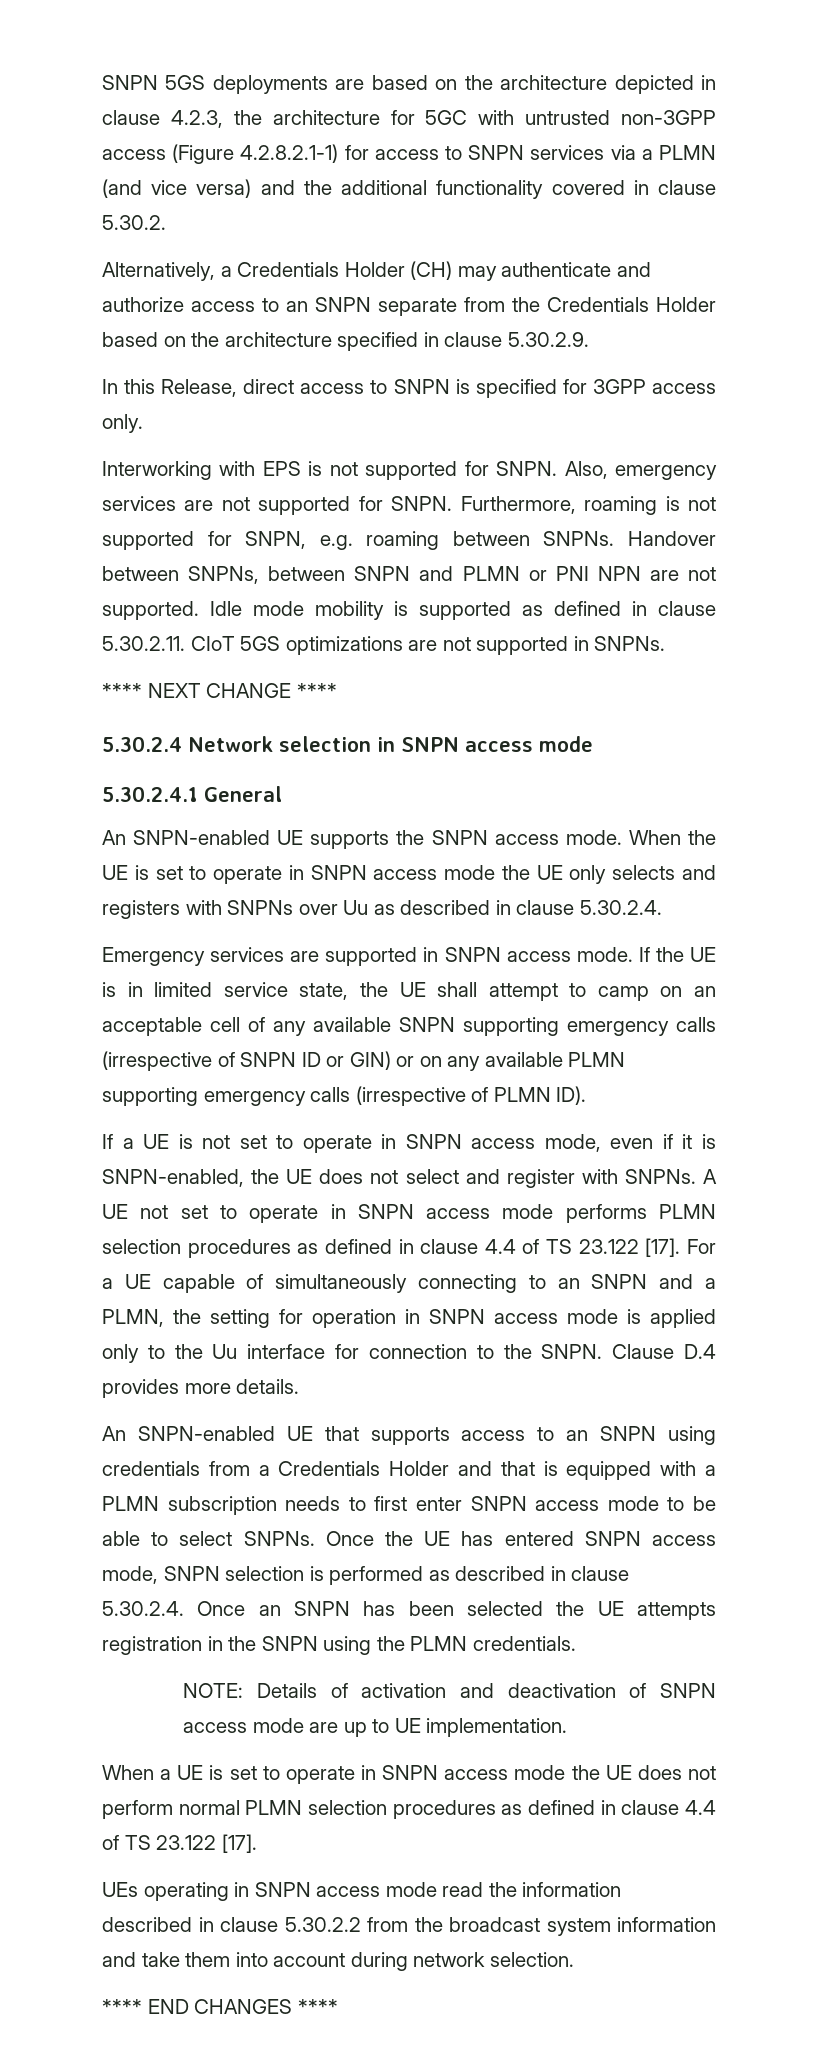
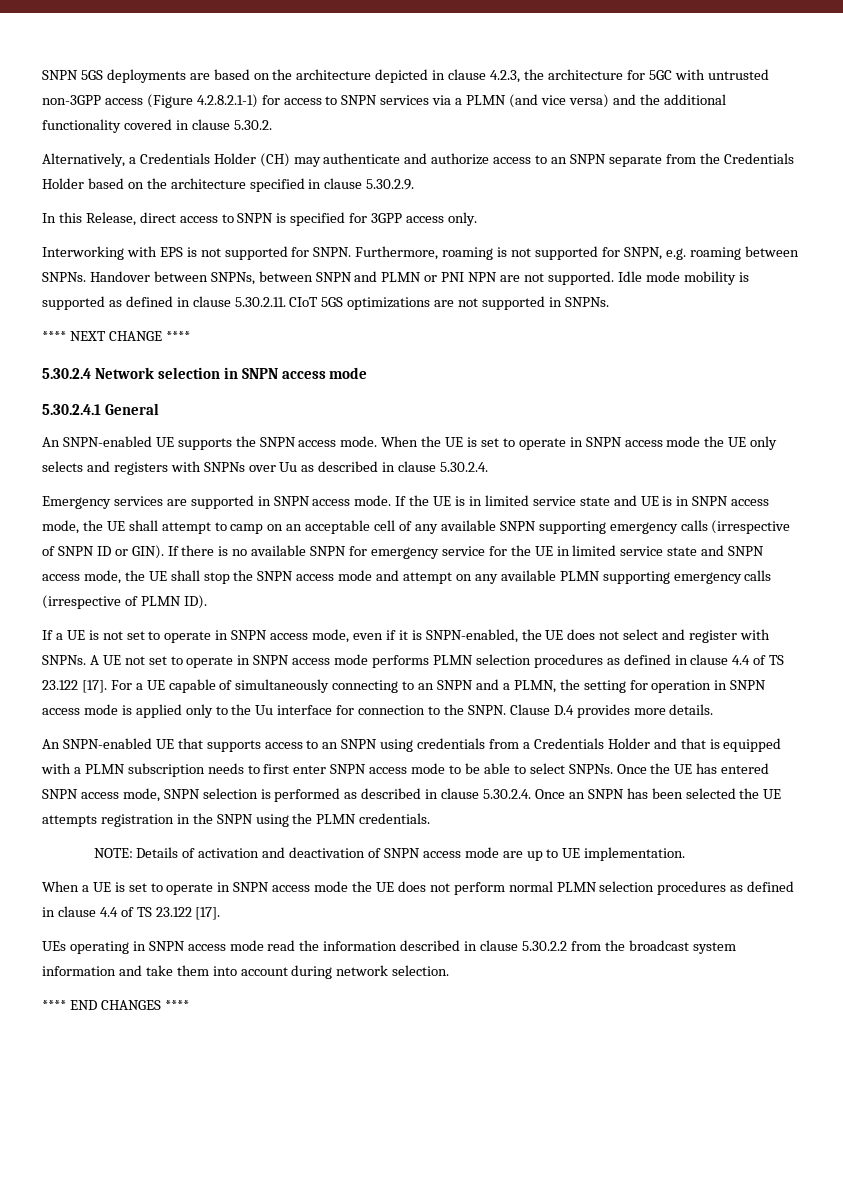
[564,461,718,480] [102,496,453,515] Also, emergency services are not supported for SNPN. -> (352, 252) none
[299,983,349,1000] state, -> [579,495,770,506] [42,520,79,534] state and UE is in SNPN access mode,
[349,1051,415,1070] GIN) or -> [131,545,765,559] [42,570,453,584] GIN). If there is no available SNPN for emergency service for the UE in limited service state and SNPN access mode, the UE shall stop the SNPN access mode and attempt

